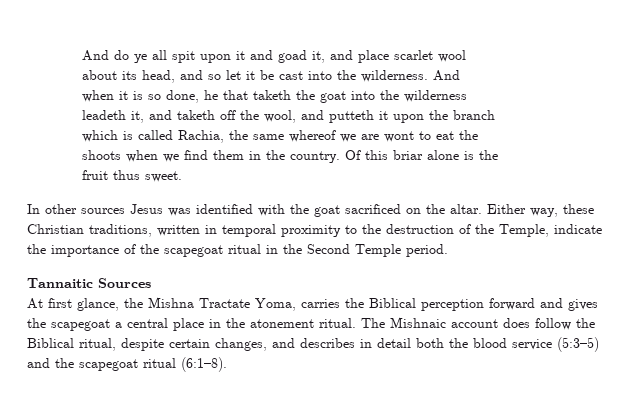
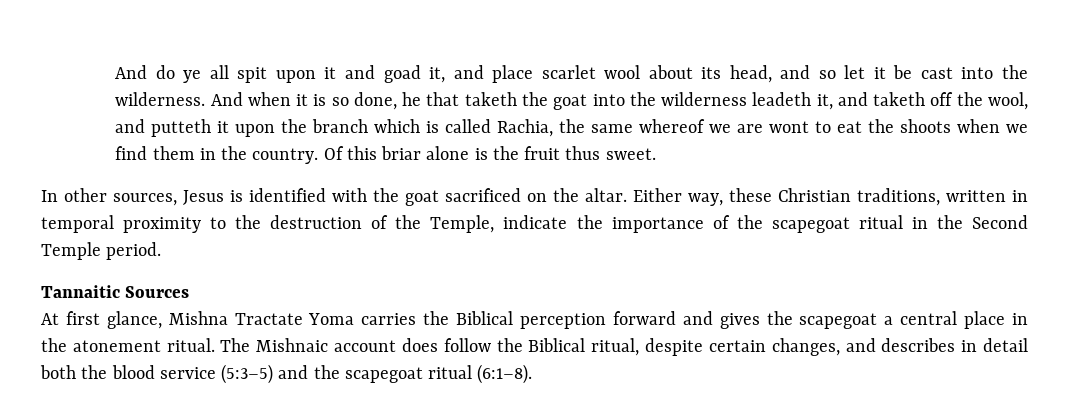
(467, 56) // -> (641, 72) none
(461, 75) // -> (243, 99) none
(468, 96) // -> (748, 99) none
(496, 115) // -> (369, 126) none
(479, 135) // -> (895, 126) none
(499, 155) // -> (519, 153) none
[81,204,191,216] sources Jesus was -> [113,190,243,206] sources, Jesus is
[124,298,143,308] the -> (162, 320) none
[255,298,296,311] Yoma, -> [308,313,355,325] Yoma

